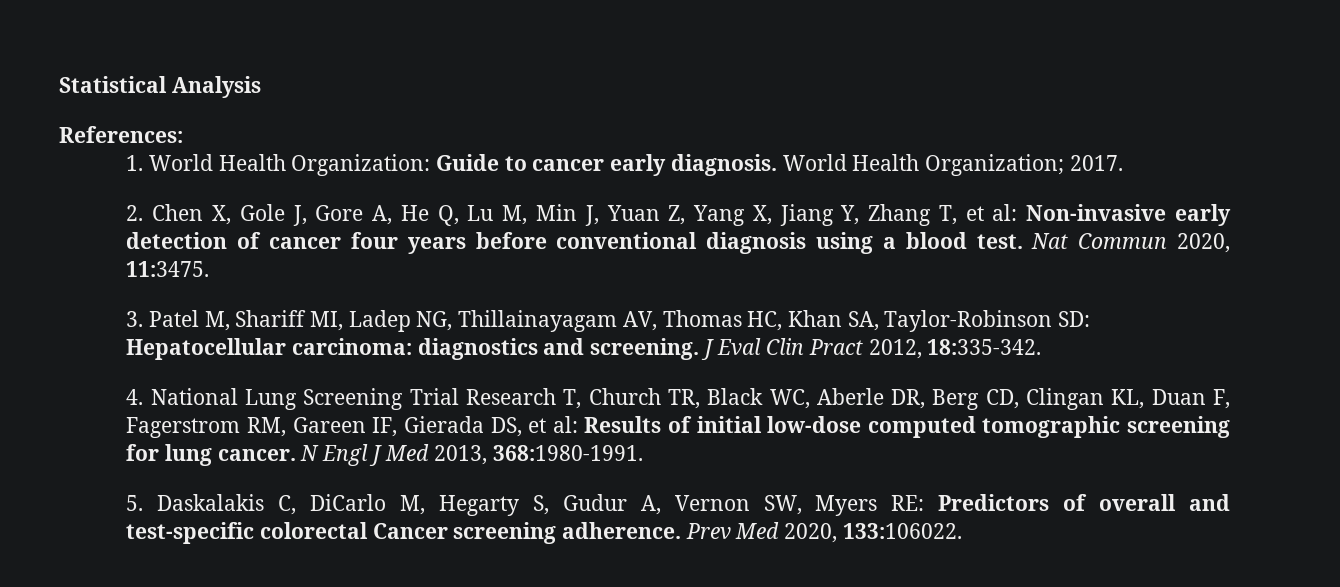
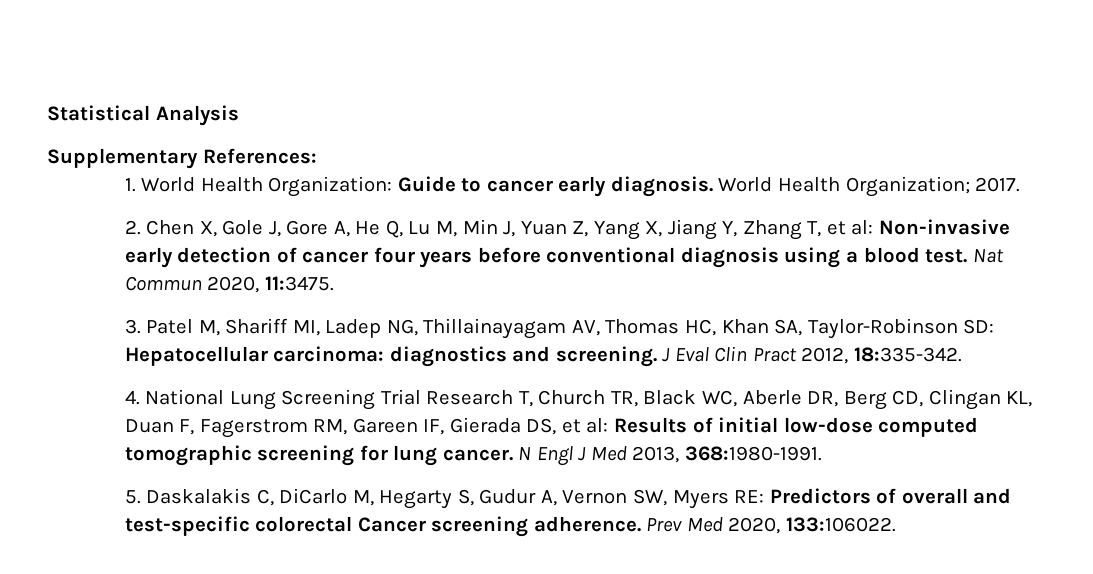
(261, 87) none -> [47,148,198,169] Supplementary

